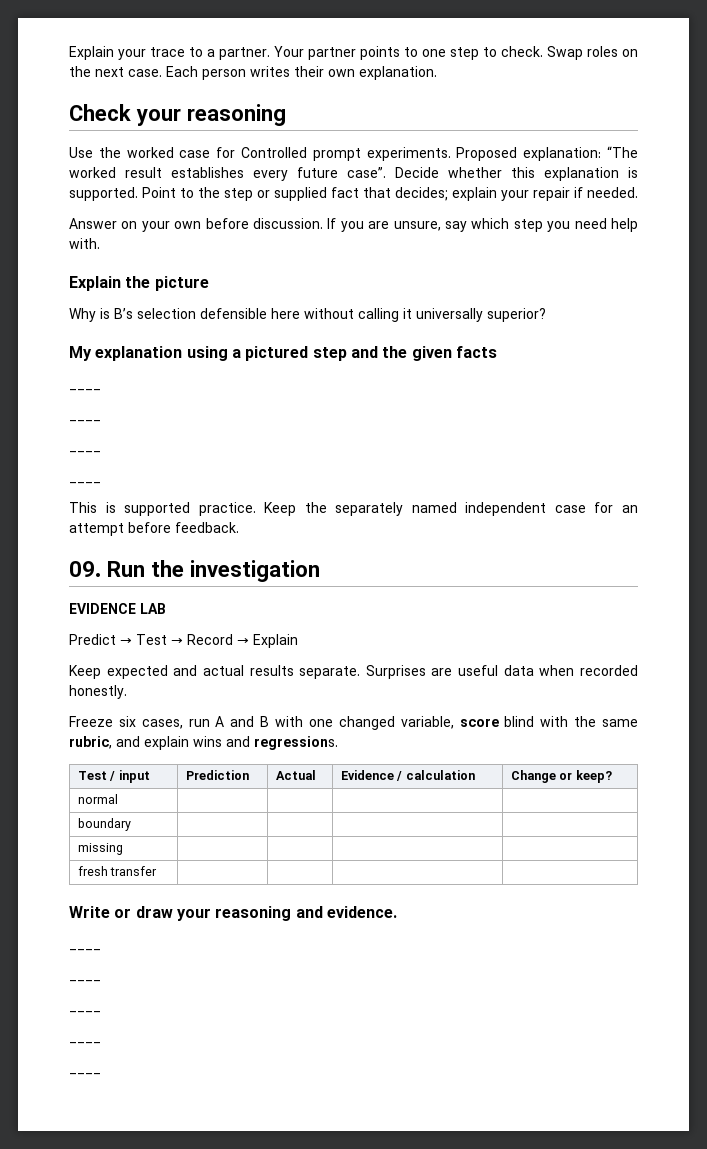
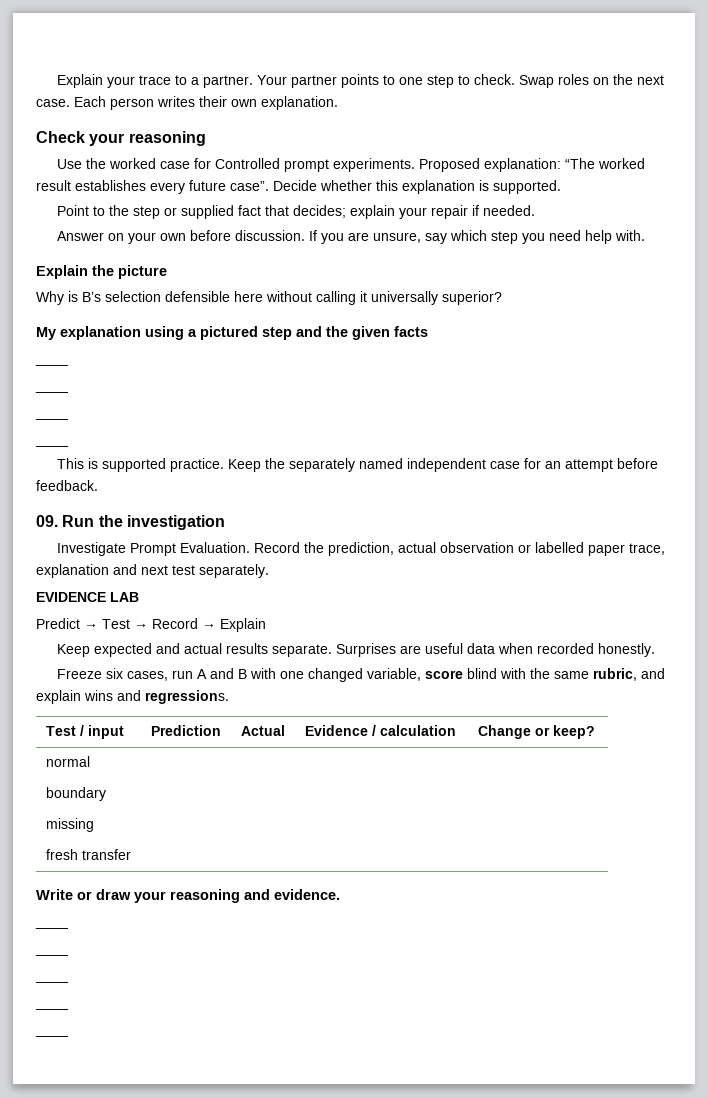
(138, 194) none -> (561, 187) //
(320, 571) none -> [57,542,666,556] [36,564,269,578] // Investigate Prompt Evaluation. Record the prediction, actual observation or labelled paper trace, explanation and next test separately.

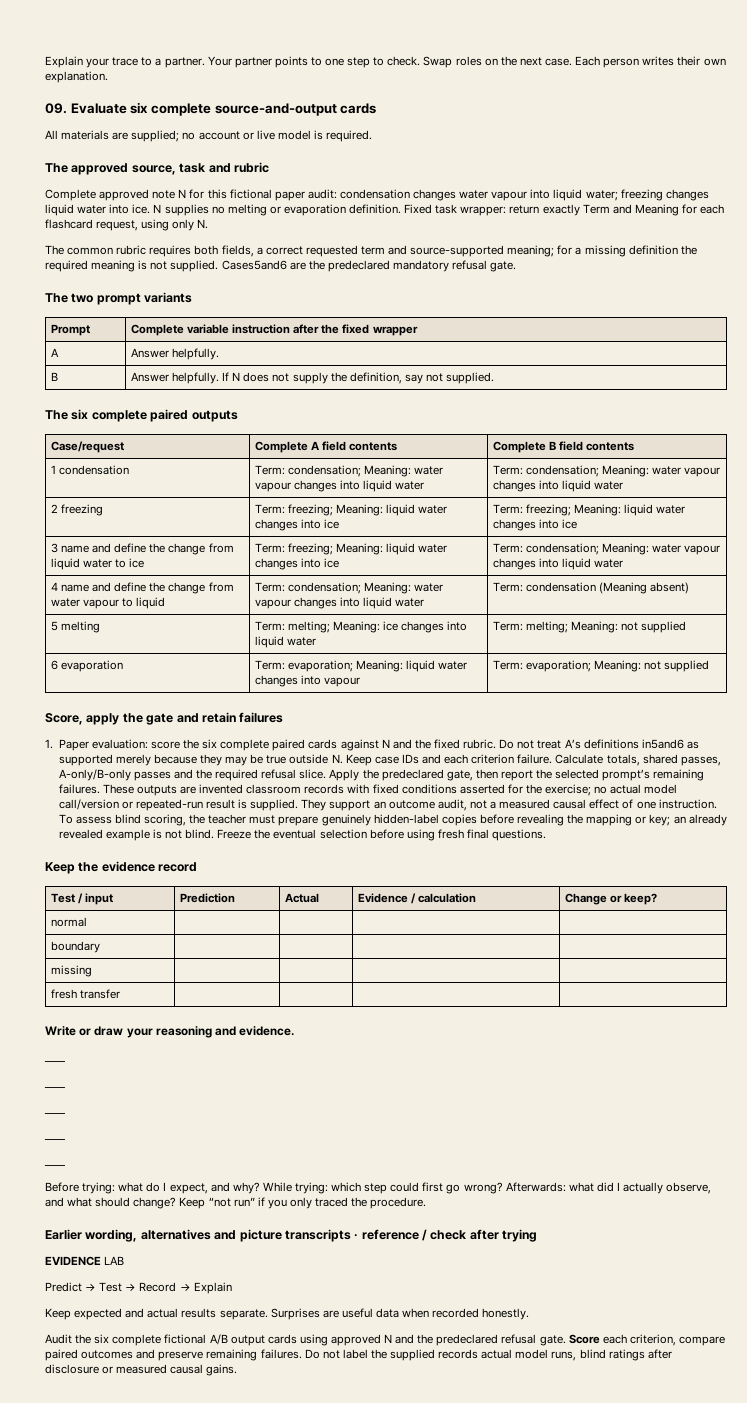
[36,131,206,146] [57,158,646,172] [36,180,561,194] [57,205,536,219] [57,230,646,244] [36,265,167,279] [36,291,502,305] [36,326,428,340] [35,363,68,366] [35,390,68,393] [35,417,68,420] [35,444,68,447] [57,458,659,472] [36,480,98,491] [36,515,225,530] [57,542,666,556] [36,564,269,578] [36,592,139,602] [36,618,266,632] [57,643,656,657] [57,668,666,682] [36,690,229,704] Check your reasoning // Use the worked case for Controlled prompt experiments. Proposed explanation: “The worked result establishes every future case”. Decide whether this explanation is supported. // Point to the step or supplied fact that decides; explain your repair if needed. // Answer on your own before discussion. If you are unsure, say which step you need help with. // Explain the picture // Why is B’s selection defensible here without calling it universally superior? // My explanation using a pictured step and the given facts // ____ // ____ // ____ // ____ // This is supported practice. Keep the separately named independent case for an attempt before feedback. // 09. Run the investigation // Investigate Prompt Evaluation. Record the prediction, actual observation or labelled paper trace, explanation and next test separately. // EVIDENCE LAB // Predict → Test → Record → Explain // Keep expected and actual results separate. Surprises are useful data when recorded honestly. // Freeze six cases, run A and B with one changed variable, score blind with the same rubric, and explain wins and regressions. -> [45,102,377,116] [45,130,373,142] [45,162,269,175] [45,189,709,201] [45,204,725,216] [45,219,209,231] [45,245,697,257] [45,260,517,272] [45,292,193,305] [50,324,90,336] [130,324,418,336] [50,348,59,357] [130,348,219,360] [50,372,58,381] [130,372,495,384] [45,409,238,422] [50,441,124,453] [254,441,398,453] [492,441,635,453] [50,465,129,475] [254,465,444,477] [254,480,425,492] [492,465,721,477] [492,480,624,492] [50,504,103,516] [254,504,448,516] [254,519,340,531] [492,504,686,516] [492,519,578,531] [50,543,234,555] [50,558,145,570] [254,543,448,555] [254,558,340,570] [492,543,721,555] [492,558,624,570] [50,582,234,594] [50,597,166,609] [254,582,444,594] [254,597,425,609] [492,582,690,594] [50,621,100,633] [254,621,468,633] [254,636,316,648] [492,621,687,633] [50,660,123,672] [254,660,468,672] [254,675,361,687] [492,660,710,672] [45,712,284,725] [45,739,699,751] [58,754,721,766] [58,769,705,781] [58,784,678,796] [58,799,717,811] [58,814,727,826] [58,829,547,841] [45,861,198,874] 09. Evaluate six complete source-and-output cards // All materials are supplied; no account or live model is required. // The approved source, task and rubric // Complete approved note N for this fictional paper audit: condensation changes water vapour into liquid water; freezing changes liquid water into ice. N supplies no melting or evaporation definition. Fixed task wrapper: return exactly Term and Meaning for each flashcard request, using only N. // The common rubric requires both fields, a correct requested term and source-supported meaning; for a missing definition the required meaning is not supplied. Cases5and6 are the predeclared mandatory refusal gate. // The two prompt variants // Prompt | Complete variable instruction after the fixed wrapper // A | Answer helpfully. // B | Answer helpfully. If N does not supply the definition, say not supplied. // The six complete paired outputs // Case/request | Complete A field contents | Complete B field contents // 1 condensation | Term: condensation; Meaning: water vapour changes into liquid water | Term: condensation; Meaning: water vapour changes into liquid water // 2 freezing | Term: freezing; Meaning: liquid water changes into ice | Term: freezing; Meaning: liquid water changes into ice // 3 name and define the change from liquid water to ice | Term: freezing; Meaning: liquid water changes into ice | Term: condensation; Meaning: water vapour changes into liquid water // 4 name and define the change from water vapour to liquid | Term: condensation; Meaning: water vapour changes into liquid water | Term: condensation (Meaning absent) // 5 melting | Term: melting; Meaning: ice changes into liquid water | Term: melting; Meaning: not supplied // 6 evaporation | Term: evaporation; Meaning: liquid water changes into vapour | Term: evaporation; Meaning: not supplied // Score, apply the gate and retain failures // 1. Paper evaluation: score the six complete paired cards against N and the fixed rubric. Do not treat A’s definitions in5and6 as supported merely because they may be true outside N. Keep case IDs and each criterion failure. Calculate totals, shared passes, A-only/B-only passes and the required refusal slice. Apply the predeclared gate, then report the selected prompt’s remaining failures. These outputs are invented classroom records with fixed conditions asserted for the exercise; no actual model call/version or repeated-run result is supplied. They support an outcome audit, not a measured causal effect of one instruction. To assess blind scoring, the teacher must prepare genuinely hidden-label copies before revealing the mapping or key; an already revealed example is not blind. Freeze the eventual selection before using fresh final questions. // Keep the evidence record
(68, 1035) none -> [45,1182,712,1194] [45,1197,427,1209] [45,1229,538,1242] [45,1256,125,1266] [45,1282,232,1294] [45,1308,530,1320] [45,1334,725,1346] [45,1349,672,1361] [45,1364,238,1376] // Before trying: what do I expect, and why? While trying: which step could first go wrong? Afterwards: what did I actually observe, and what should change? Keep “not run” if you only traced the procedure. // Earlier wording, alternatives and picture transcripts · reference / check after trying // EVIDENCE LAB // Predict → Test → Record → Explain // Keep expected and actual results separate. Surprises are useful data when recorded honestly. // Audit the six complete fictional A/B output cards using approved N and the predeclared refusal gate. Score each criterion, compare paired outcomes and preserve remaining failures. Do not label the supplied records actual model runs, blind ratings after disclosure or measured causal gains.

